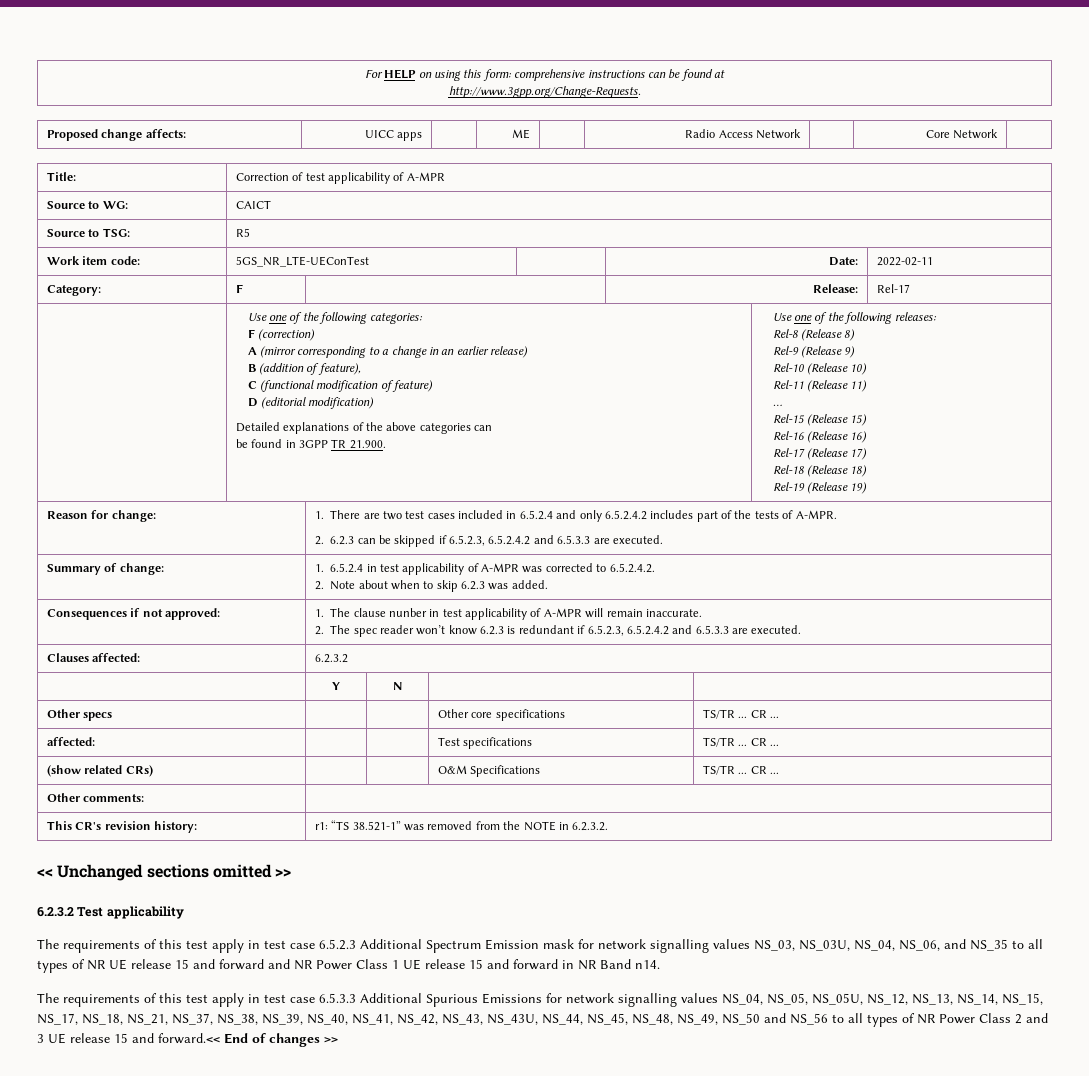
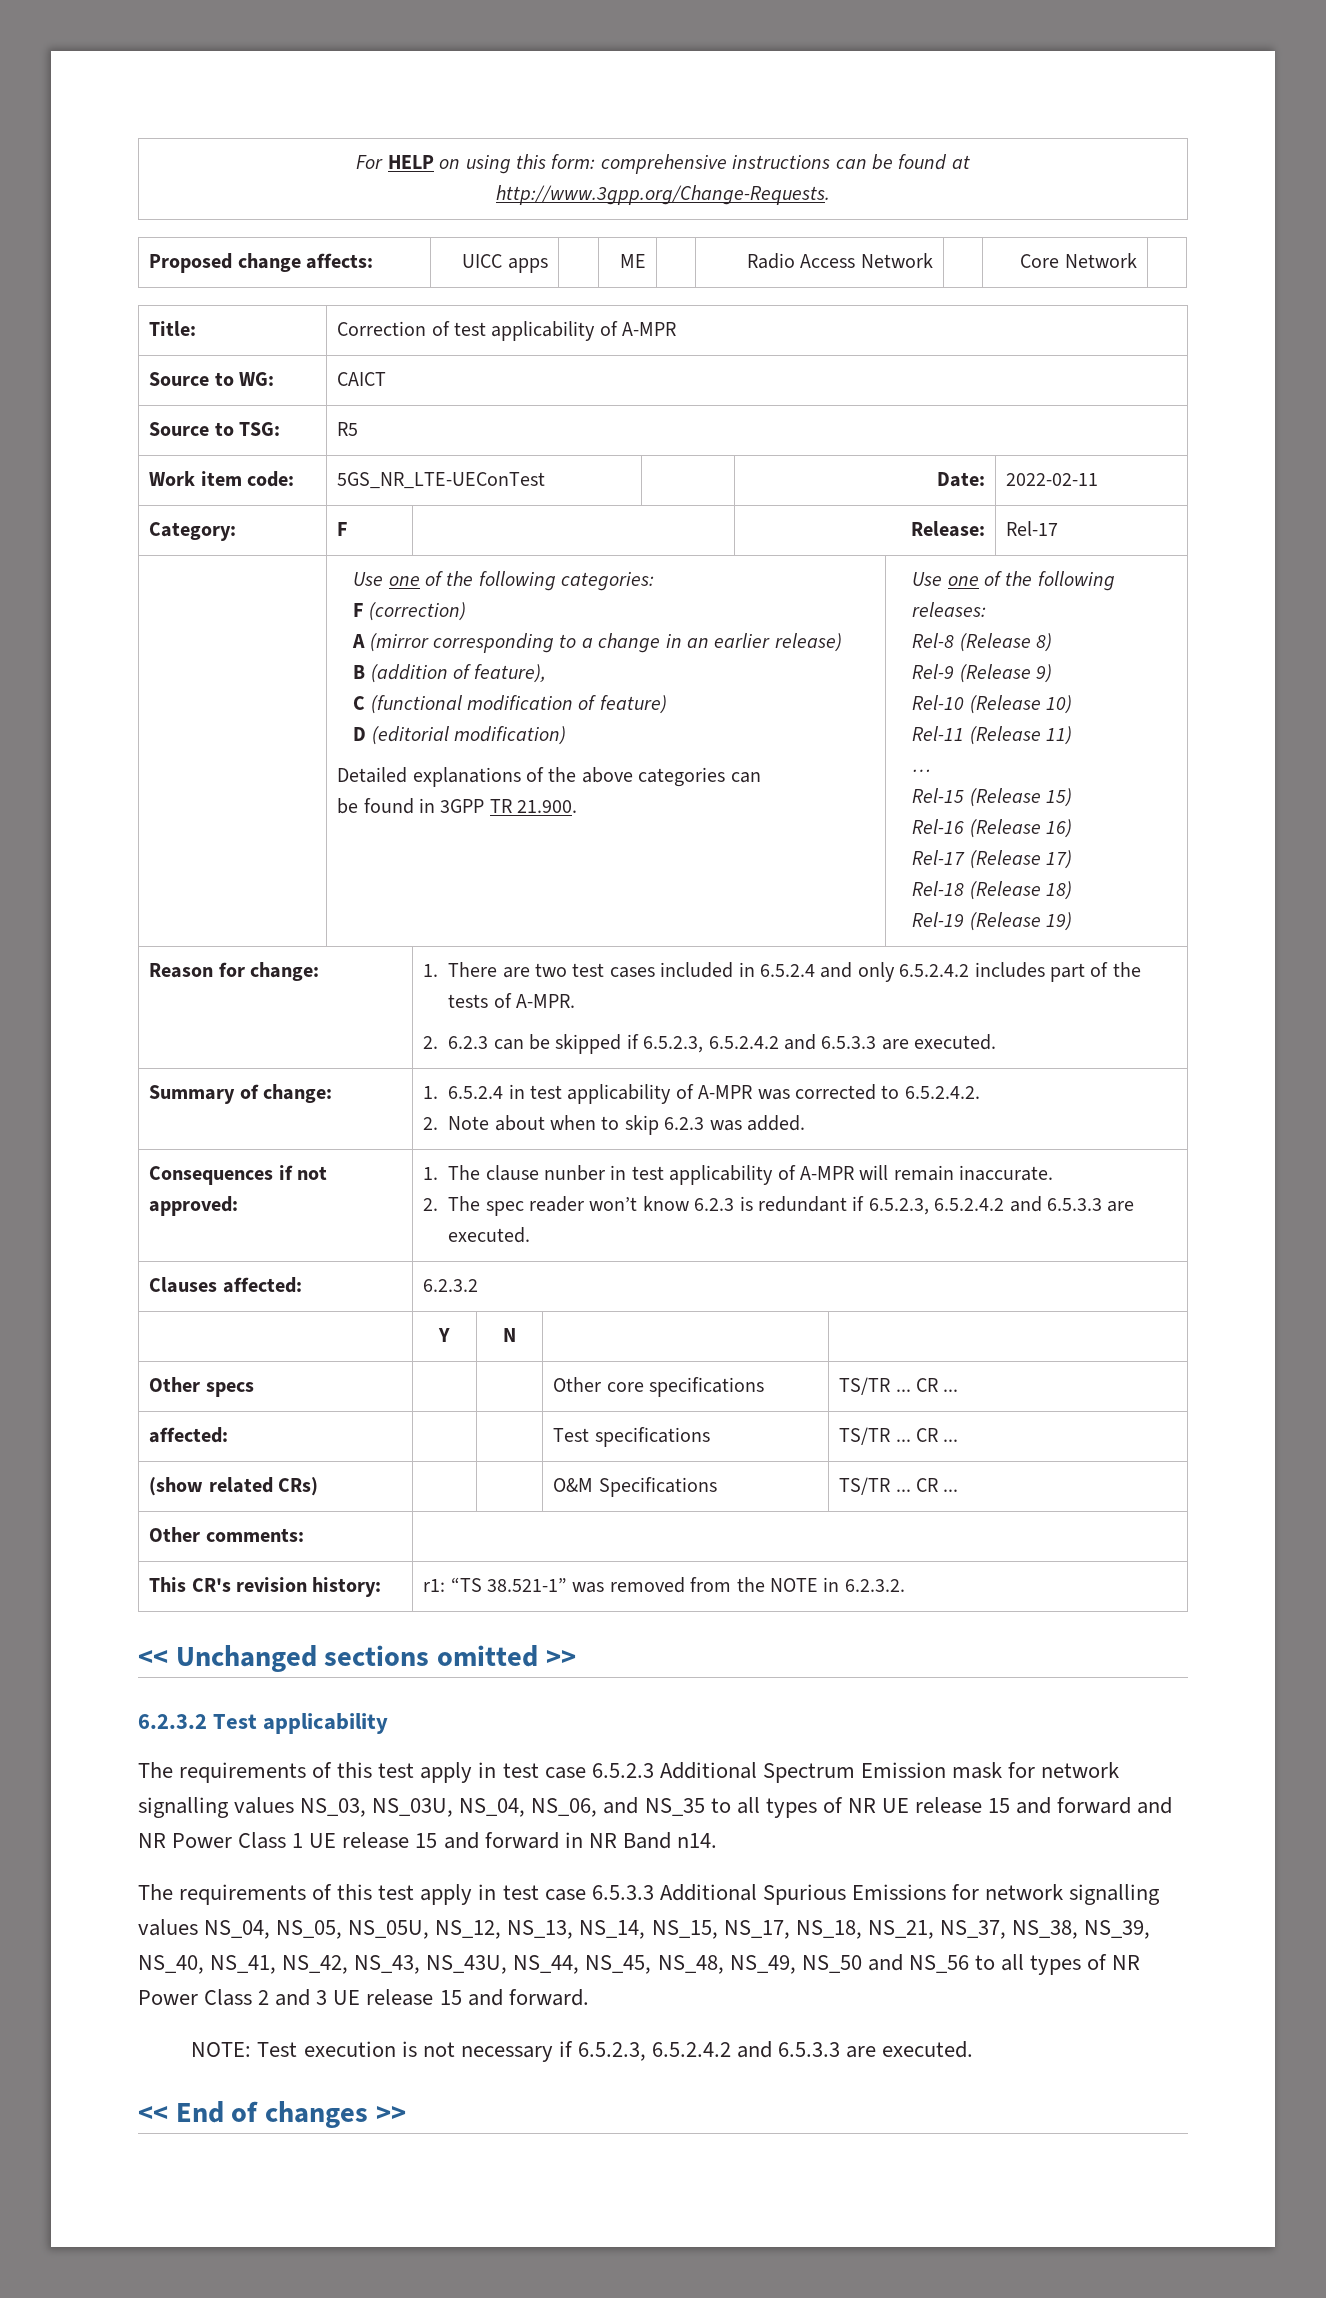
[158,1033,220,1044] forward.<< -> [508,1989,589,2006] [191,2041,974,2062] [138,2106,168,2122] forward. // NOTE: Test execution is not necessary if 6.5.2.3, 6.5.2.4.2 and 6.5.3.3 are executed. // <<

